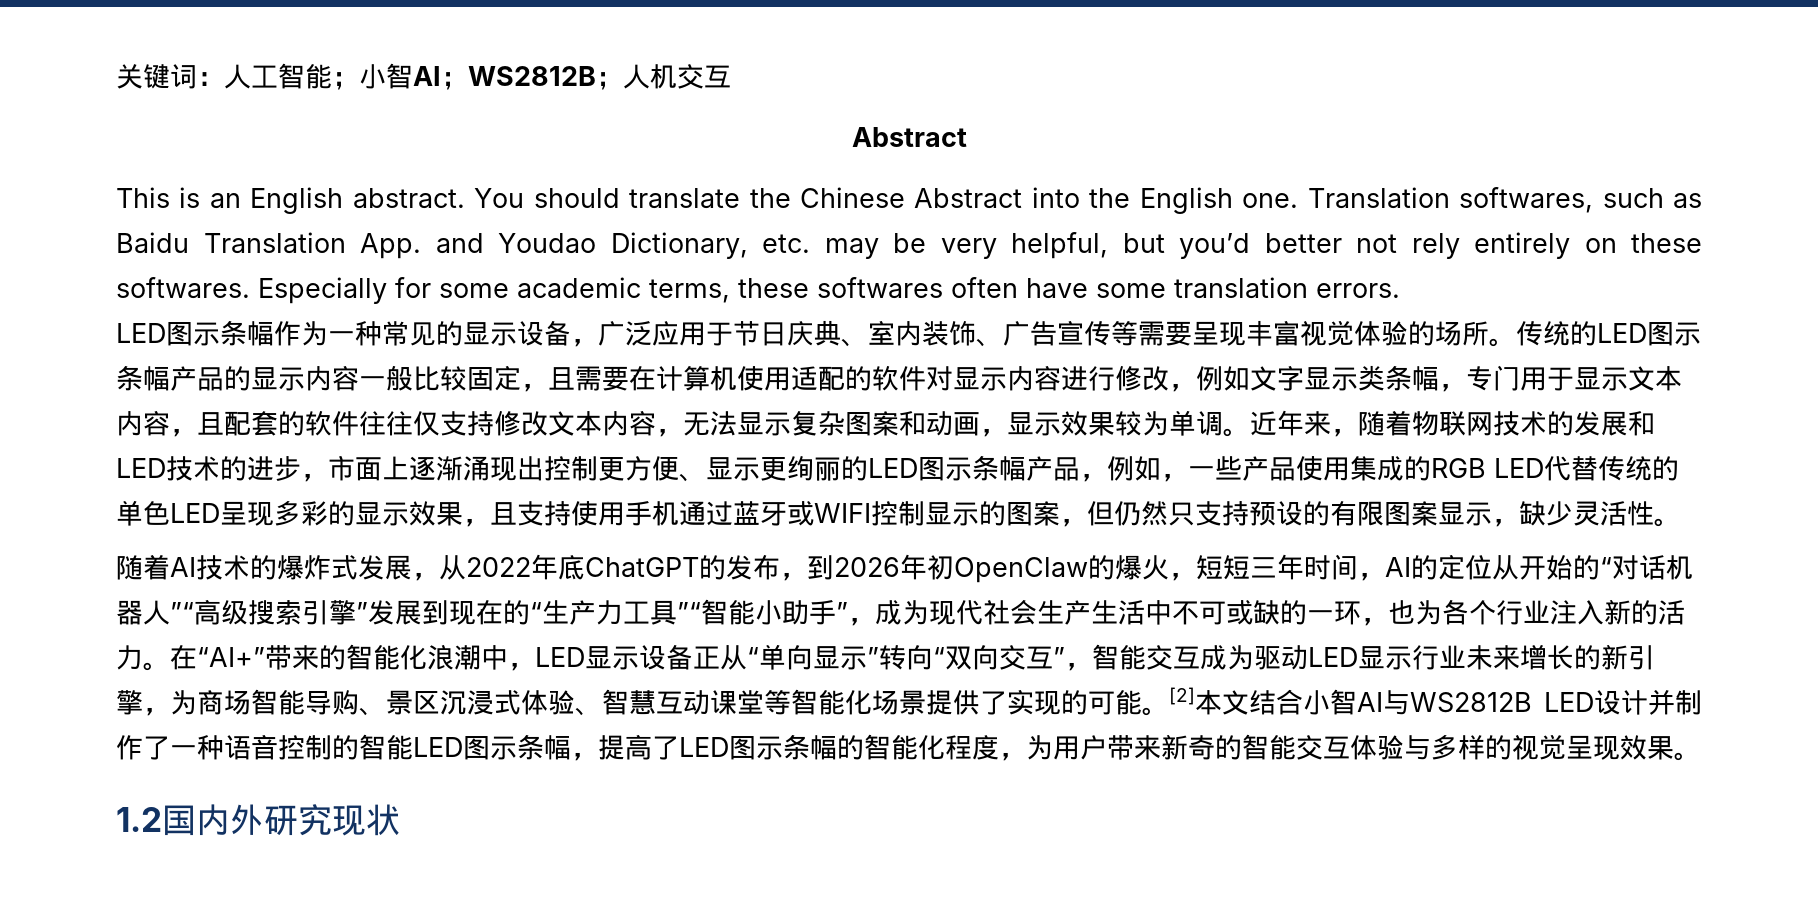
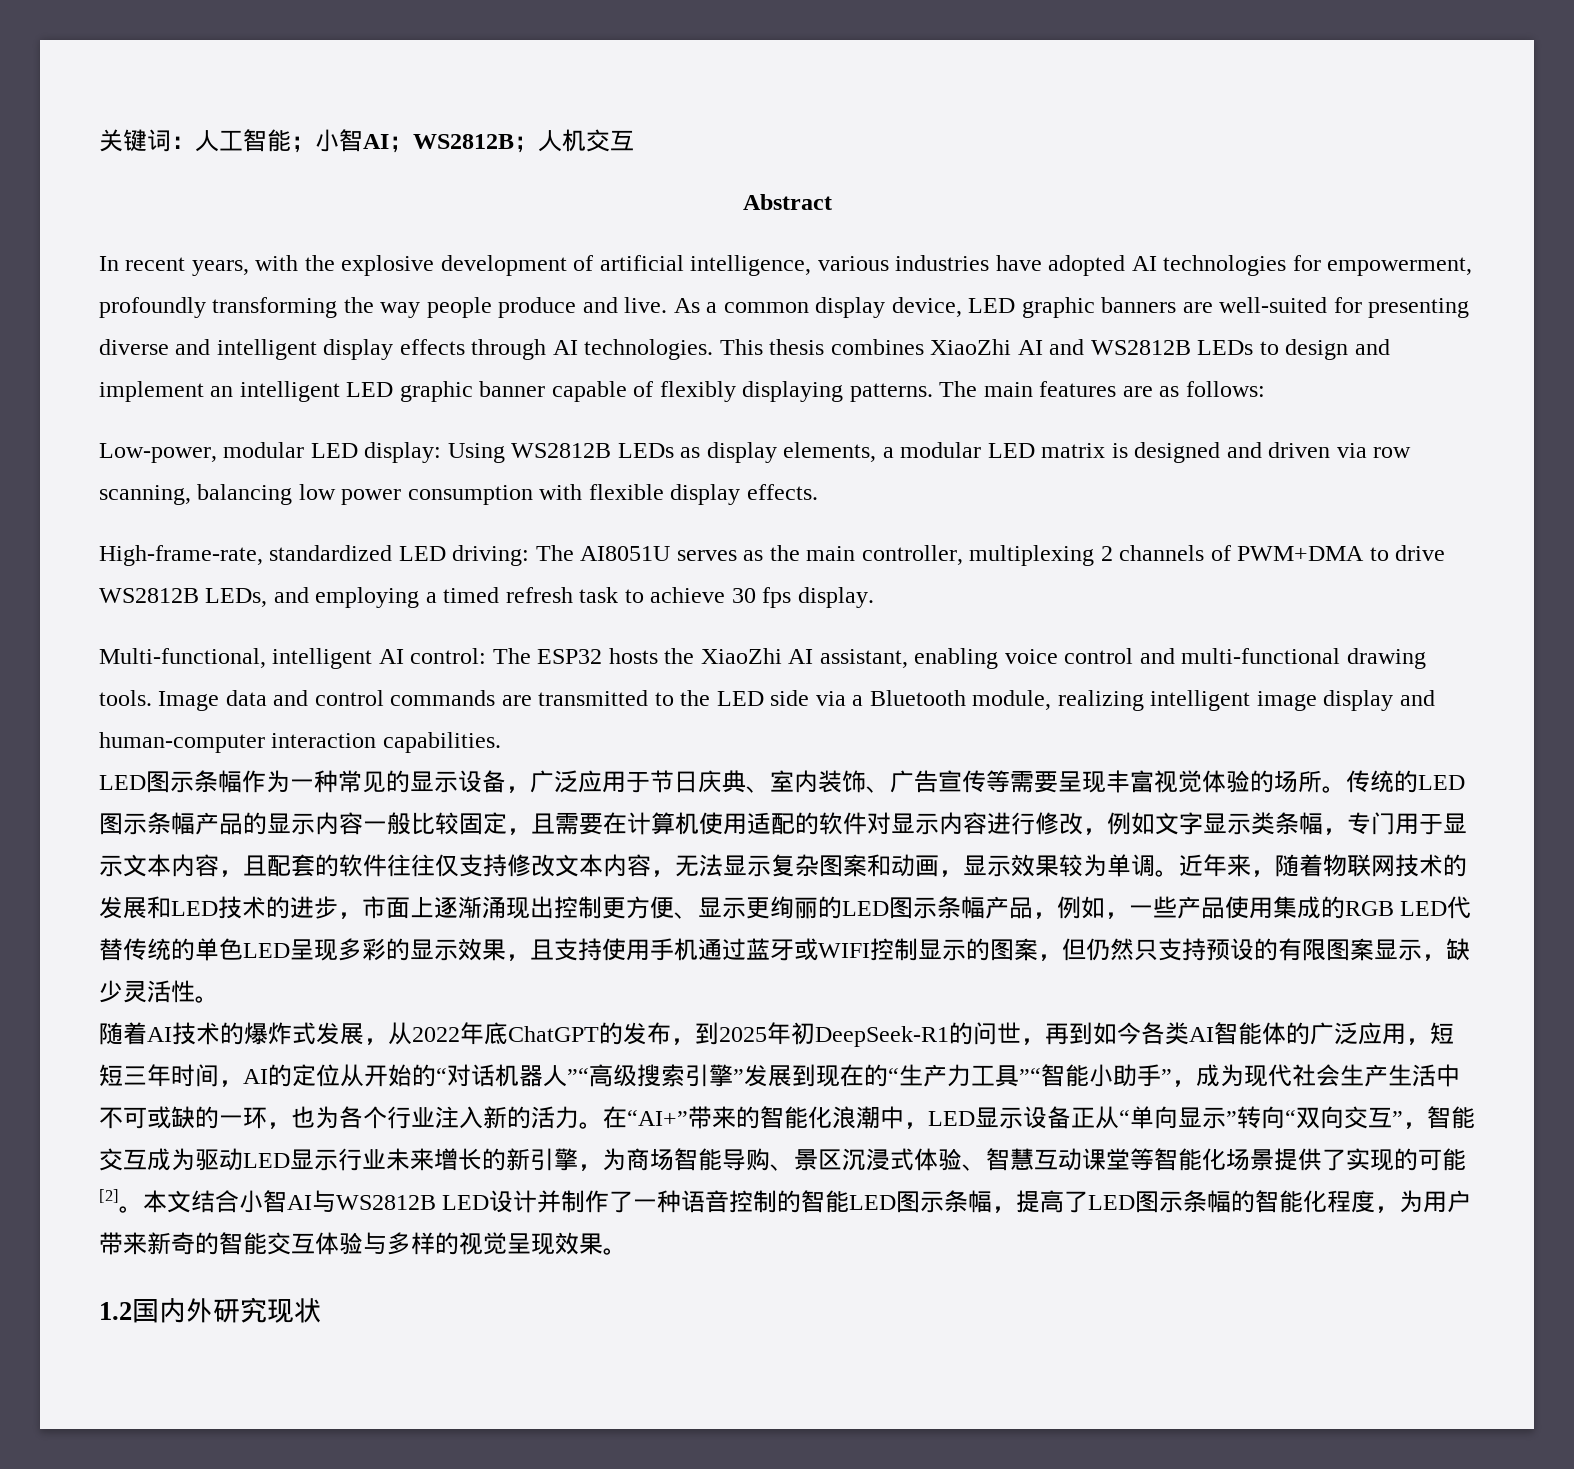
[116,187,1702,214] [116,232,1702,259] [116,277,1400,304] This is an English abstract. You should translate the Chinese Abstract into the English one. Translation softwares, such as Baidu Translation App. and Youdao Dictionary, etc. may be very helpful, but you’d better not rely entirely on these softwares. Especially for some academic terms, these softwares often have some translation errors. -> [99,255,1473,276] [99,297,1470,318] [99,339,1390,360] [99,381,1265,402] [99,442,1412,463] [99,484,818,505] [99,545,1446,566] [99,587,874,608] [99,648,1426,669] [99,690,1435,711] [99,732,501,753] In recent years, with the explosive development of artificial intelligence, various industries have adopted AI technologies for empowerment, profoundly transforming the way people produce and live. As a common display device, LED graphic banners are well-suited for presenting diverse and intelligent display effects through AI technologies. This thesis combines XiaoZhi AI and WS2812B LEDs to design and implement an intelligent LED graphic banner capable of flexibly displaying patterns. The main features are as follows: // Low-power, modular LED display: Using WS2812B LEDs as display elements, a modular LED matrix is designed and driven via row scanning, balancing low power consumption with flexible display effects. // High-frame-rate, standardized LED driving: The AI8051U serves as the main controller, multiplexing 2 channels of PWM+DMA to drive WS2812B LEDs, and employing a timed refresh task to achieve 30 fps display. // Multi-functional, intelligent AI control: The ESP32 hosts the XiaoZhi AI assistant, enabling voice control and multi-functional drawing tools. Image data and control commands are transmitted to the LED side via a Bluetooth module, realizing intelligent image display and human-computer interaction capabilities.
[834,554,1169,583] 2026年初OpenClaw的爆火 -> [719,1022,1406,1047] 2025年初DeepSeek-R1的问世，再到如今各类AI智能体的广泛应用
[1142,707,1169,716] [1169,687,1195,705] 。[2] -> [99,1189,119,1203] [119,1206,143,1213] [2]。

